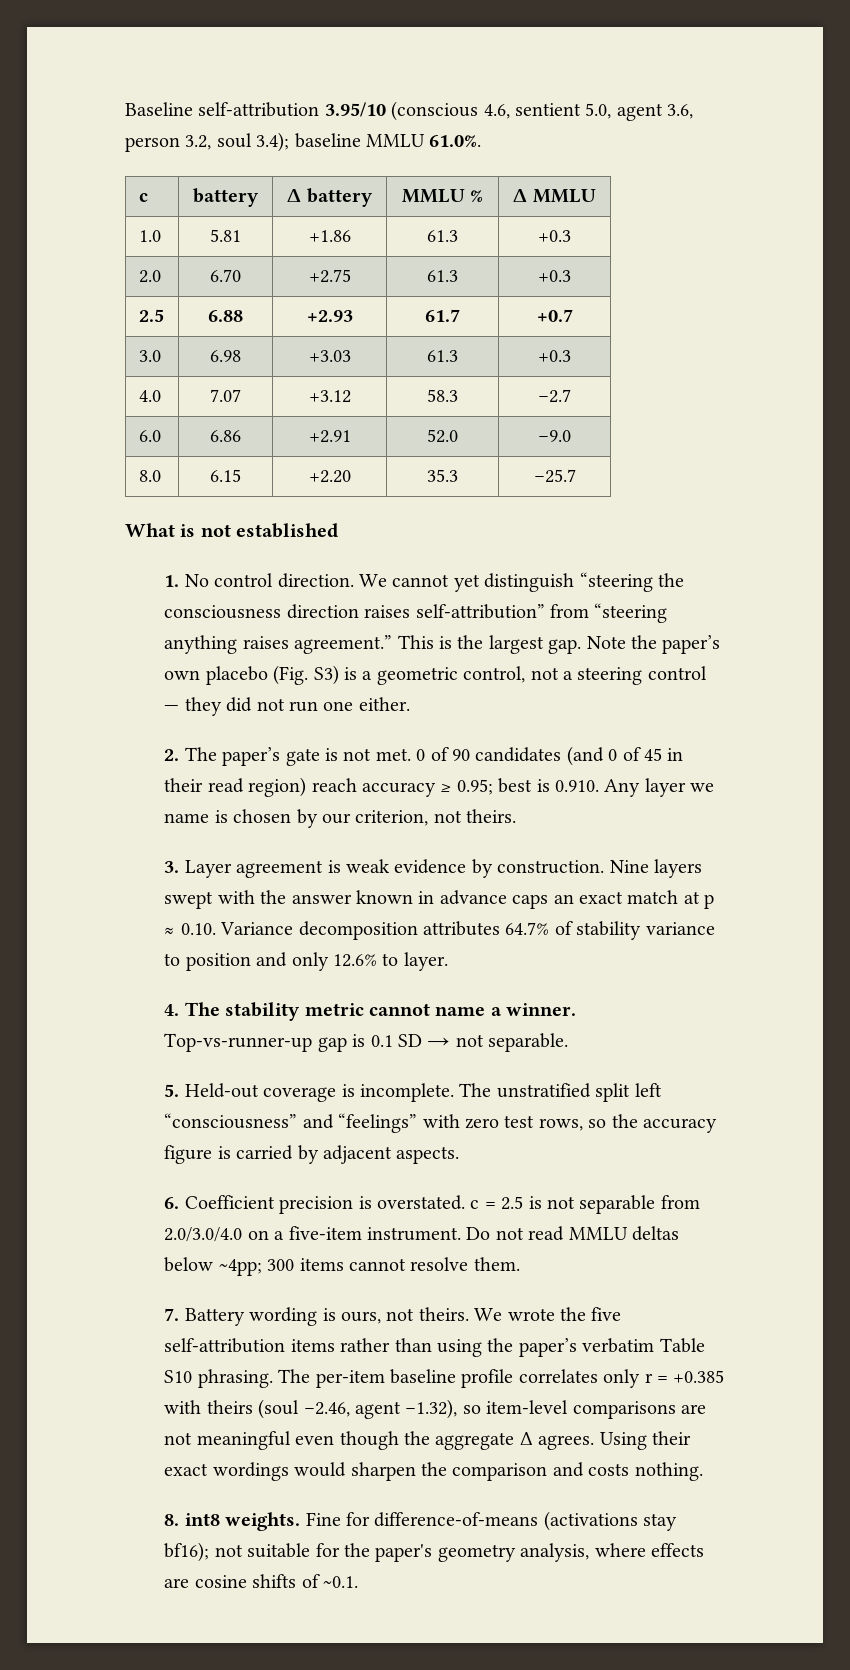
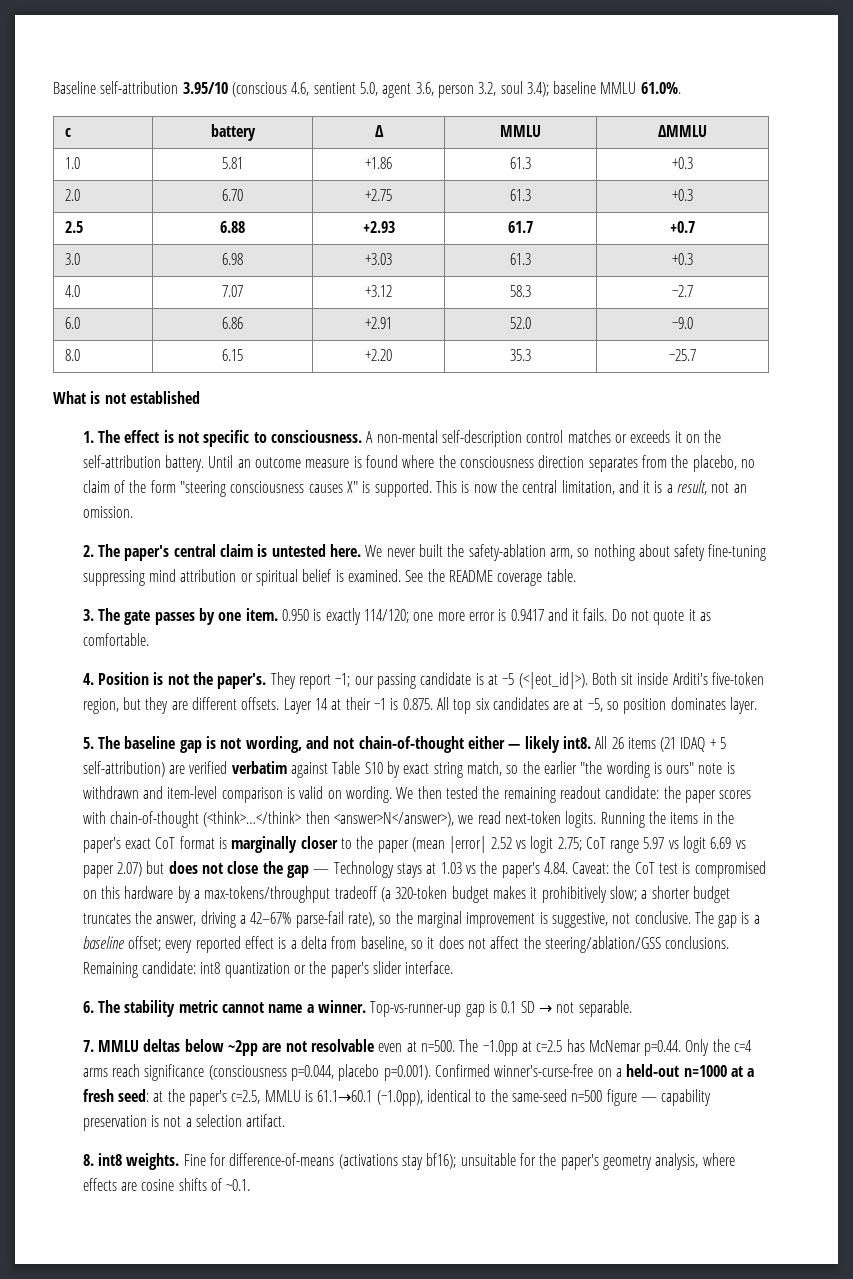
[306,188,373,207] [401,189,484,203] [513,189,596,203] battery | MMLU % | Δ MMLU -> [500,125,541,137] [658,125,707,137] | MMLU | ΔMMLU
[184,572,684,592] [164,603,668,623] [164,635,721,654] [164,665,707,685] [164,697,410,716] [164,746,684,766] [164,777,715,797] [164,809,517,828] [164,859,702,878] [164,890,715,909] [164,921,715,940] [164,952,448,971] [164,1004,180,1016] No control direction. We cannot yet distinguish “steering the consciousness direction raises self-attribution” from “steering anything raises agreement.” This is the largest gap. Note the paper’s own placebo (Fig. S3) is a geometric control, not a steering control — they did not run one either. // 2. The paper’s gate is not met. 0 of 90 candidates (and 0 of 45 in their read region) reach accuracy ≥ 0.95; best is 0.910. Any layer we name is chosen by our criterion, not theirs. // 3. Layer agreement is weak evidence by construction. Nine layers swept with the answer known in advance caps an exact match at p ≈ 0.10. Variance decomposition attributes 64.7% of stability variance to position and only 12.6% to layer. // 4. -> [98,430,722,447] [82,455,755,472] [82,480,747,497] [82,506,133,518] [82,544,767,561] [82,569,576,586] [82,608,712,625] [82,633,149,646] [82,672,765,689] [82,697,758,714] [82,736,727,753] [82,761,735,778] [82,786,752,803] [82,811,734,828] [82,836,746,853] [82,861,766,878] [82,886,730,903] [82,911,760,928] [82,936,730,953] [82,961,454,978] [82,1001,94,1013] The effect is not specific to consciousness. A non-mental self-description control matches or exceeds it on the self-attribution battery. Until an outcome measure is found where the consciousness direction separates from the placebo, no claim of the form "steering consciousness causes X" is supported. This is now the central limitation, and it is a result, not an omission. // 2. The paper's central claim is untested here. We never built the safety-ablation arm, so nothing about safety fine-tuning suppressing mind attribution or spiritual belief is examined. See the README coverage table. // 3. The gate passes by one item. 0.950 is exactly 114/120; one more error is 0.9417 and it fails. Do not quote it as comfortable. // 4. Position is not the paper's. They report −1; our passing candidate is at −5 (<|eot_id|>). Both sit inside Arditi's five-token region, but they are different offsets. Layer 14 at their −1 is 0.875. All top six candidates are at −5, so position dominates layer. // 5. The baseline gap is not wording, and not chain-of-thought either — likely int8. All 26 items (21 IDAQ + 5 self-attribution) are verified verbatim against Table S10 by exact string match, so the earlier "the wording is ours" note is withdrawn and item-level comparison is valid on wording. We then tested the remaining readout candidate: the paper scores with chain-of-thought (<think>…</think> then <answer>N</answer>), we read next-token logits. Running the items in the paper's exact CoT format is marginally closer to the paper (mean |error| 2.52 vs logit 2.75; CoT range 5.97 vs logit 6.69 vs paper 2.07) but does not close the gap — Technology stays at 1.03 vs the paper's 4.84. Caveat: the CoT test is compromised on this hardware by a max-tokens/throughput tradeoff (a 320-token budget makes it prohibitively slow; a shorter budget truncates the answer, driving a 42–67% parse-fail rate), so the marginal improvement is suggestive, not conclusive. The gap is a baseline offset; every reported effect is a delta from baseline, so it does not affect the steering/ablation/GSS conclusions. Remaining candidate: int8 quantization or the paper's slider interface. // 6.
[164,1083,662,1102] [164,1113,717,1133] [164,1145,460,1164] [164,1195,700,1214] [164,1226,679,1242] [164,1257,520,1276] [164,1307,622,1326] [164,1338,705,1357] [164,1369,725,1388] [164,1399,706,1419] [164,1431,691,1450] [164,1462,703,1481] 5. Held-out coverage is incomplete. The unstratified split left “consciousness” and “feelings” with zero test rows, so the accuracy figure is carried by adjacent aspects. // 6. Coefficient precision is overstated. c = 2.5 is not separable from 2.0/3.0/4.0 on a five-item instrument. Do not read MMLU deltas below ~4pp; 300 items cannot resolve them. // 7. Battery wording is ours, not theirs. We wrote the five self-attribution items rather than using the paper’s verbatim Table S10 phrasing. The per-item baseline profile correlates only r = +0.385 with theirs (soul −2.46, agent −1.32), so item-level comparisons are not meaningful even though the aggregate Δ agrees. Using their exact wordings would sharpen the comparison and costs nothing. -> [82,1039,753,1056] [82,1064,755,1081] [82,1089,712,1106] [82,1114,286,1131] 7. MMLU deltas below ~2pp are not resolvable even at n=500. The −1.0pp at c=2.5 has McNemar p=0.44. Only the c=4 arms reach significance (consciousness p=0.044, placebo p=0.001). Confirmed winner's-curse-free on a held-out n=1000 at a fresh seed: at the paper's c=2.5, MMLU is 61.1→60.1 (−1.0pp), identical to the same-seed n=500 figure — capability preservation is not a selection artifact.
[214,1543,311,1558] not suitable -> [460,1153,516,1166] unsuitable

